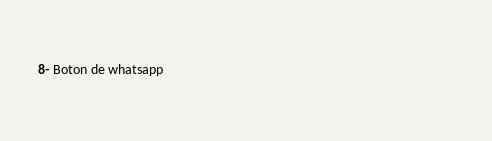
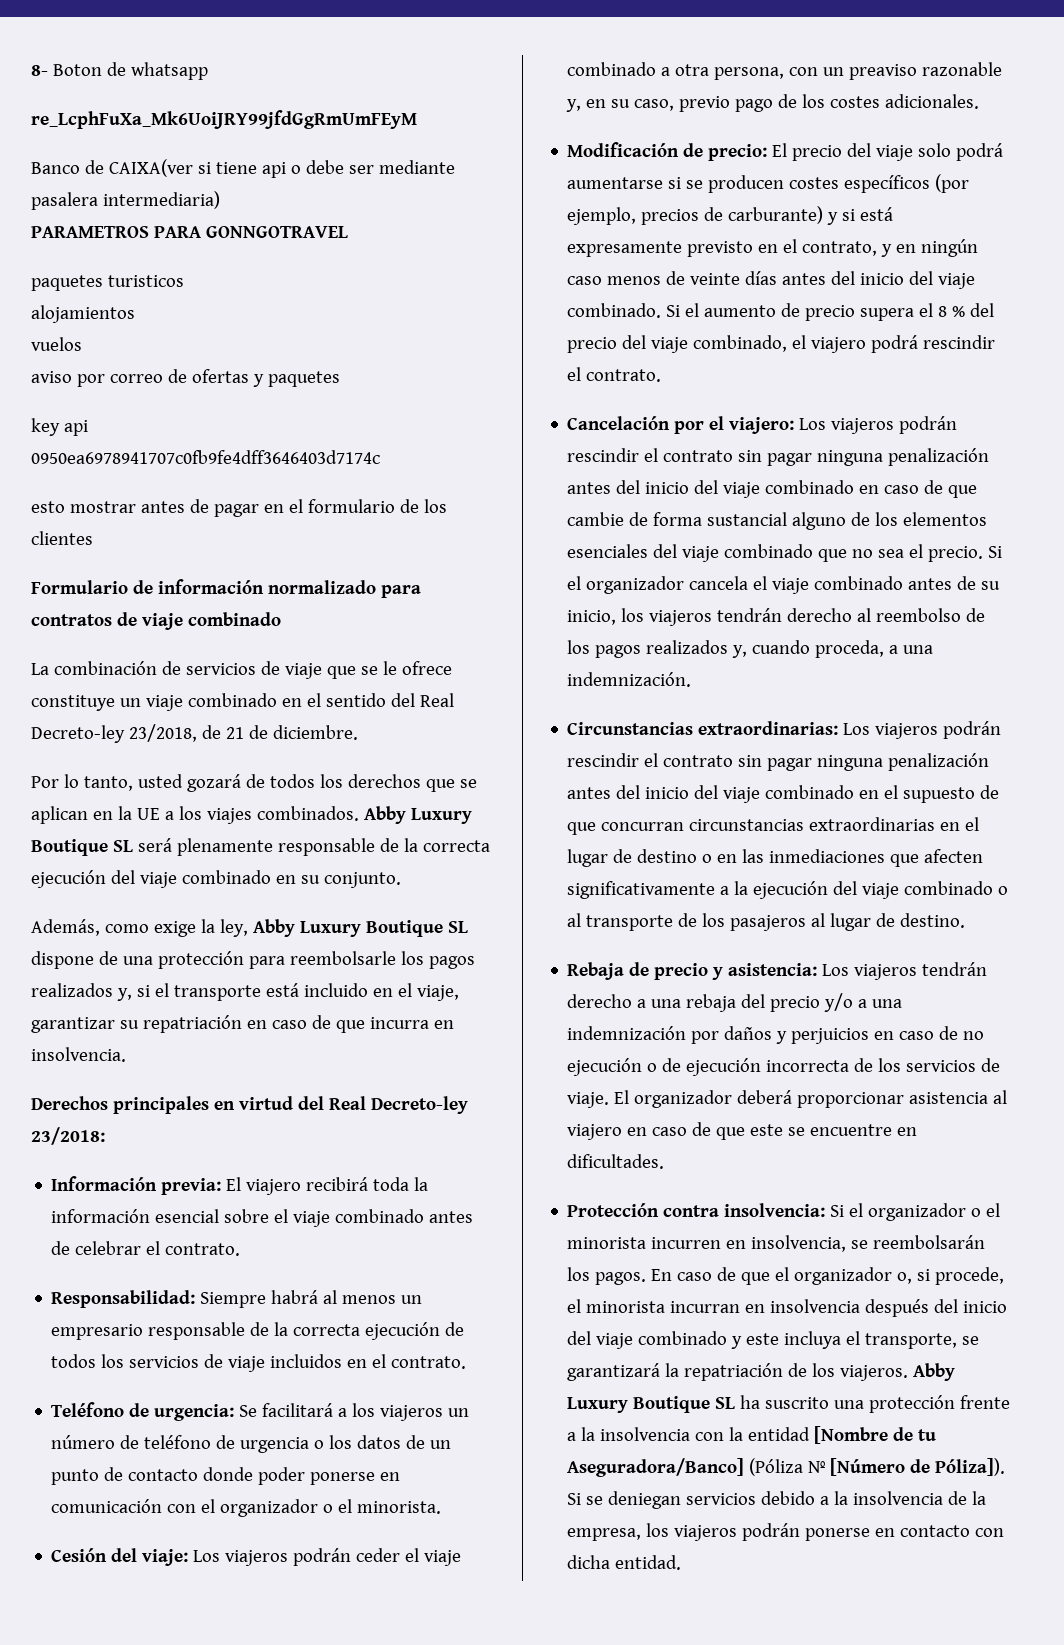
(164, 70) none -> [31,110,417,129] [31,159,455,178] [31,191,220,210] [31,226,348,238] [31,275,184,291] [31,305,135,323] [31,337,82,351] [31,369,340,387] [31,418,88,436] [31,450,380,464] [31,499,447,517] [31,531,93,545] [31,579,421,598] [31,612,281,630] [31,661,452,679] [31,693,454,711] [31,724,358,743] [31,774,477,792] [31,806,472,824] [31,838,490,856] [31,870,401,888] [31,919,468,937] [31,951,475,969] [31,983,459,1001] [31,1015,454,1033] [31,1047,126,1062] [31,1096,468,1114] [31,1127,105,1145] [51,1176,429,1195] [51,1209,474,1227] [51,1241,241,1256] [51,1290,423,1308] [51,1322,465,1340] [51,1354,467,1372] [51,1402,470,1421] [51,1435,452,1453] [51,1467,401,1485] [51,1499,442,1517] [51,1548,462,1566] [567,62,1003,80] [566,94,980,112] [567,142,1004,161] [567,174,970,193] [567,206,894,225] [567,239,979,257] [567,271,976,289] [567,303,995,321] [567,335,996,353] [567,367,662,382] [567,416,958,434] [567,448,990,466] [567,480,978,498] [567,512,988,530] [567,544,1003,562] [567,576,1001,594] [567,608,986,626] [567,640,934,658] [567,672,692,687] [567,721,1002,739] [567,753,990,771] [567,785,1000,803] [567,817,980,835] [567,849,984,867] [567,881,1009,899] [567,913,966,931] [567,962,988,980] [567,993,903,1012] [567,1026,985,1044] [567,1058,1001,1076] [567,1090,1008,1108] [567,1122,918,1140] [567,1154,665,1169] [567,1203,1001,1221] [567,1235,986,1252] [567,1267,1005,1285] [567,1299,1008,1317] [567,1331,980,1349] [567,1363,956,1381] [567,1395,1011,1413] [567,1426,937,1444] [567,1458,1006,1477] [567,1491,987,1509] [567,1523,1005,1541] [567,1555,682,1570] // re_LcphFuXa_Mk6UoiJRY99jfdGgRmUmFEyM // Banco de CAIXA(ver si tiene api o debe ser mediante pasalera intermediaria) // PARAMETROS PARA GONNGOTRAVEL // paquetes turisticos // alojamientos // vuelos // aviso por correo de ofertas y paquetes // key api // 0950ea6978941707c0fb9fe4dff3646403d7174c // esto mostrar antes de pagar en el formulario de los clientes // Formulario de información normalizado para contratos de viaje combinado // La combinación de servicios de viaje que se le ofrece constituye un viaje combinado en el sentido del Real Decreto-ley 23/2018, de 21 de diciembre. // Por lo tanto, usted gozará de todos los derechos que se aplican en la UE a los viajes combinados. Abby Luxury Boutique SL será plenamente responsable de la correcta ejecución del viaje combinado en su conjunto. // Además, como exige la ley, Abby Luxury Boutique SL dispone de una protección para reembolsarle los pagos realizados y, si el transporte está incluido en el viaje, garantizar su repatriación en caso de que incurra en insolvencia. // Derechos principales en virtud del Real Decreto-ley 23/2018: // Información previa: El viajero recibirá toda la información esencial sobre el viaje combinado antes de celebrar el contrato. // Responsabilidad: Siempre habrá al menos un empresario responsable de la correcta ejecución de todos los servicios de viaje incluidos en el contrato. // Teléfono de urgencia: Se facilitará a los viajeros un número de teléfono de urgencia o los datos de un punto de contacto donde poder ponerse en comunicación con el organizador o el minorista. // Cesión del viaje: Los viajeros podrán ceder el viaje combinado a otra persona, con un preaviso razonable y, en su caso, previo pago de los costes adicionales. // Modificación de precio: El precio del viaje solo podrá aumentarse si se producen costes específicos (por ejemplo, precios de carburante) y si está expresamente previsto en el contrato, y en ningún caso menos de veinte días antes del inicio del viaje combinado. Si el aumento de precio supera el 8 % del precio del viaje combinado, el viajero podrá rescindir el contrato. // Cancelación por el viajero: Los viajeros podrán rescindir el contrato sin pagar ninguna penalización antes del inicio del viaje combinado en caso de que cambie de forma sustancial alguno de los elementos esenciales del viaje combinado que no sea el precio. Si el organizador cancela el viaje combinado antes de su inicio, los viajeros tendrán derecho al reembolso de los pagos realizados y, cuando proceda, a una indemnización. // Circunstancias extraordinarias: Los viajeros podrán rescindir el contrato sin pagar ninguna penalización antes del inicio del viaje combinado en el supuesto de que concurran circunstancias extraordinarias en el lugar de destino o en las inmediaciones que afecten significativamente a la ejecución del viaje combinado o al transporte de los pasajeros al lugar de destino. // Rebaja de precio y asistencia: Los viajeros tendrán derecho a una rebaja del precio y/o a una indemnización por daños y perjuicios en caso de no ejecución o de ejecución incorrecta de los servicios de viaje. El organizador deberá proporcionar asistencia al viajero en caso de que este se encuentre en dificultades. // Protección contra insolvencia: Si el organizador o el minorista incurren en insolvencia, se reembolsarán los pagos. En caso de que el organizador o, si procede, el minorista incurran en insolvencia después del inicio del viaje combinado y este incluya el transporte, se garantizará la repatriación de los viajeros. Abby Luxury Boutique SL ha suscrito una protección frente a la insolvencia con la entidad [Nombre de tu Aseguradora/Banco] (Póliza Nº [Número de Póliza]). Si se deniegan servicios debido a la insolvencia de la empresa, los viajeros podrán ponerse en contacto con dicha entidad.

